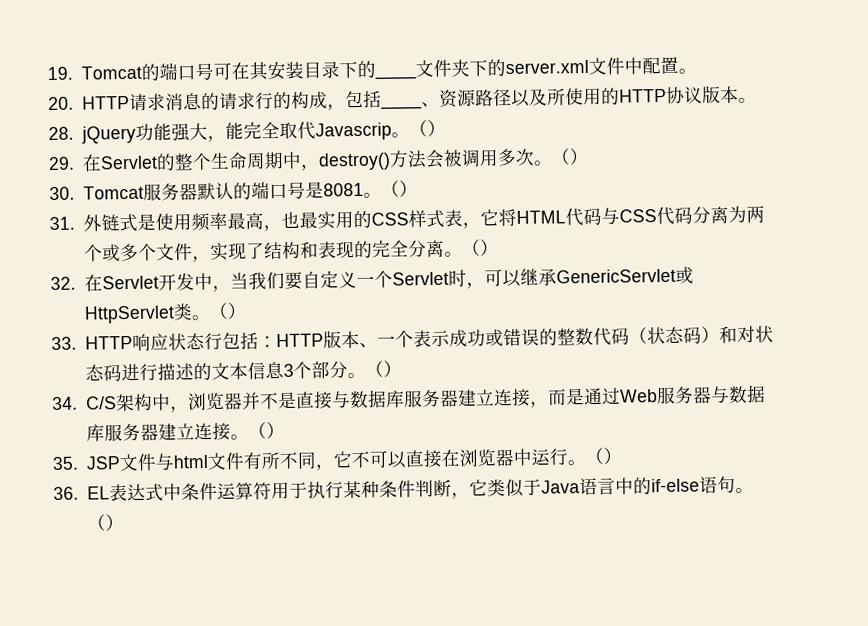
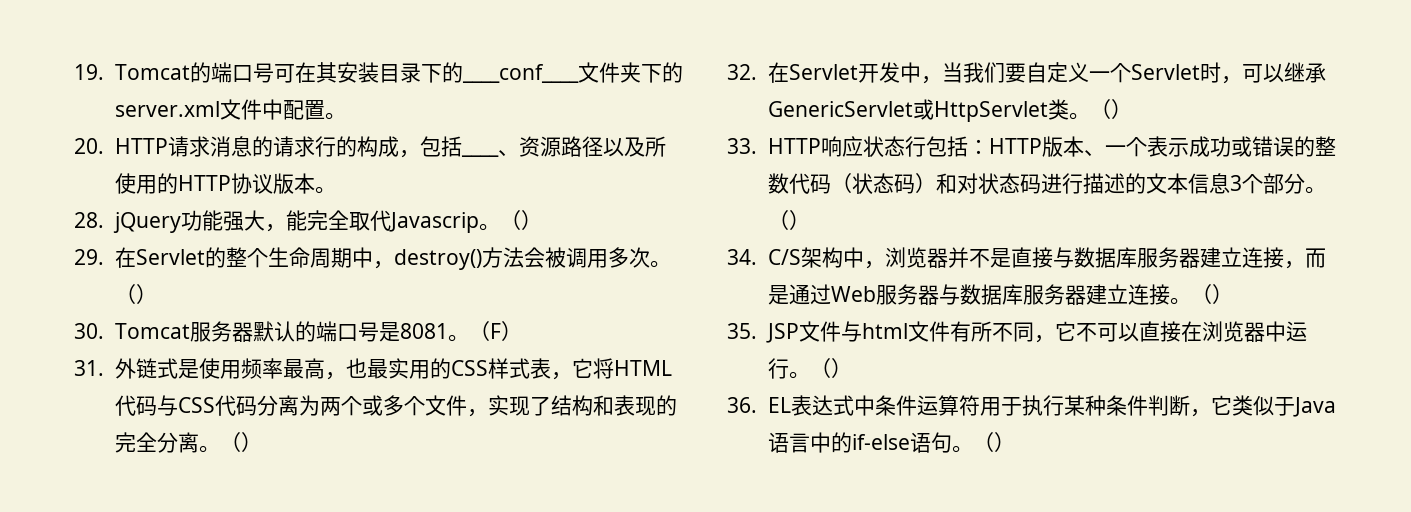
[373,75,416,80] ____ -> [461,64,579,83] ____conf____
(400, 189) none -> [489,323,501,339] F

